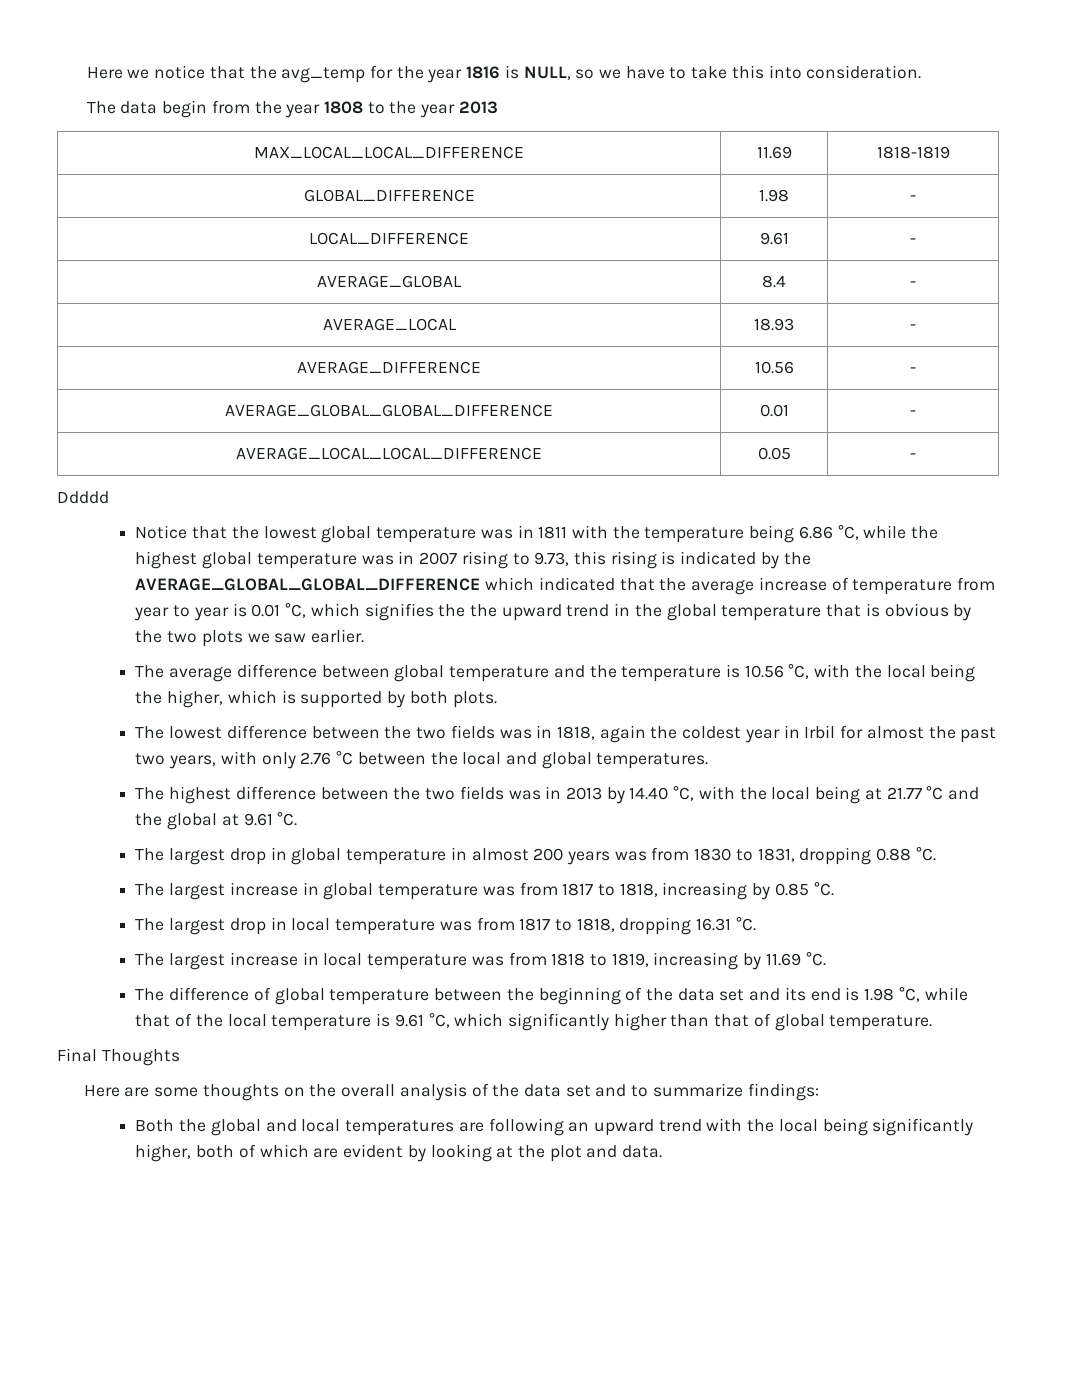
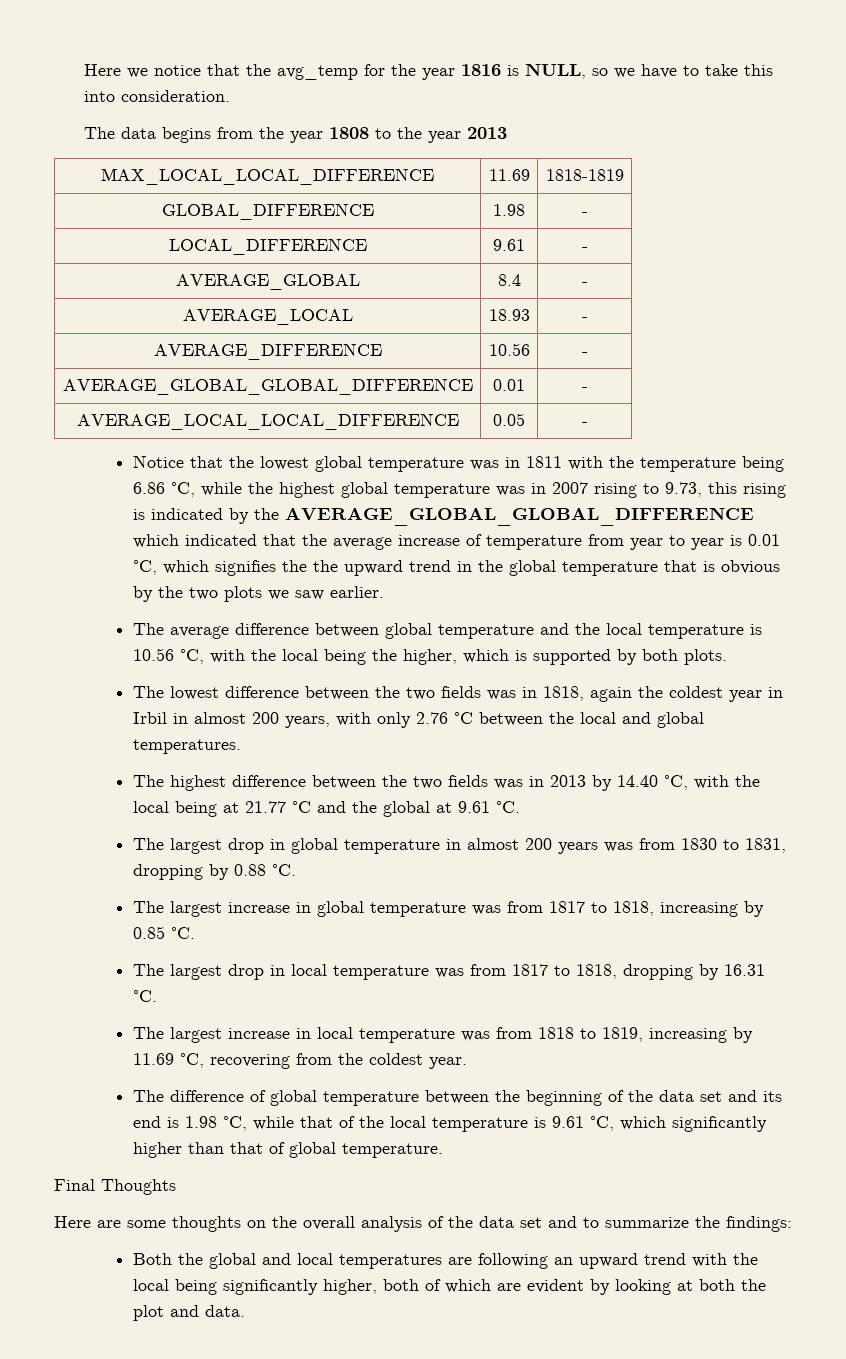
[162,100,208,118] begin -> [161,127,211,143] begins
[57,491,109,504] // Ddddd -> (588, 424) none
(617, 671) none -> [605,623,642,635] local
[840,725,997,743] [135,753,166,765] for almost the past two -> [172,712,279,724] in almost 200
(872, 856) none -> [208,864,229,880] by
(692, 926) none -> [698,964,719,980] by
[805,952,826,966] °C. -> [179,1053,467,1069] °C, recovering from the coldest year.
(743, 1090) none -> [695,1216,720,1228] the
(514, 1152) none -> [698,1279,735,1291] both

